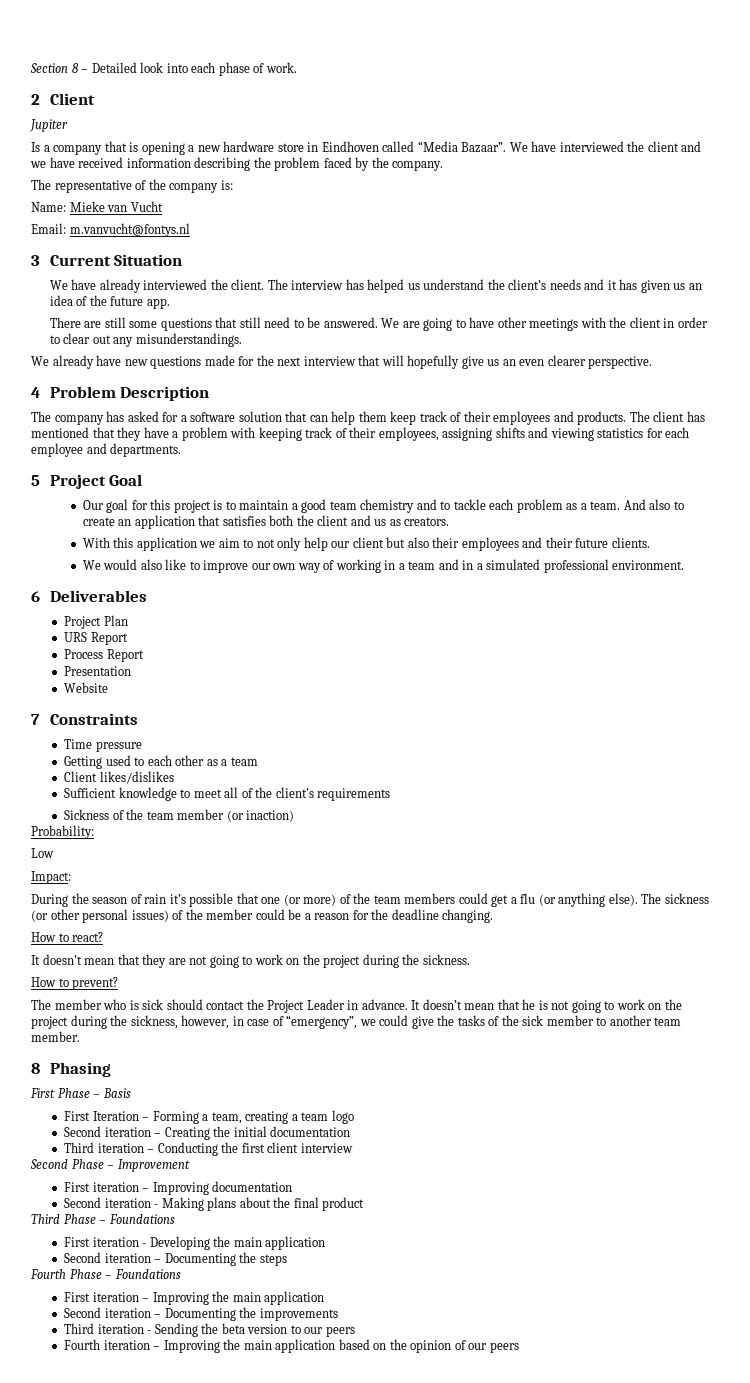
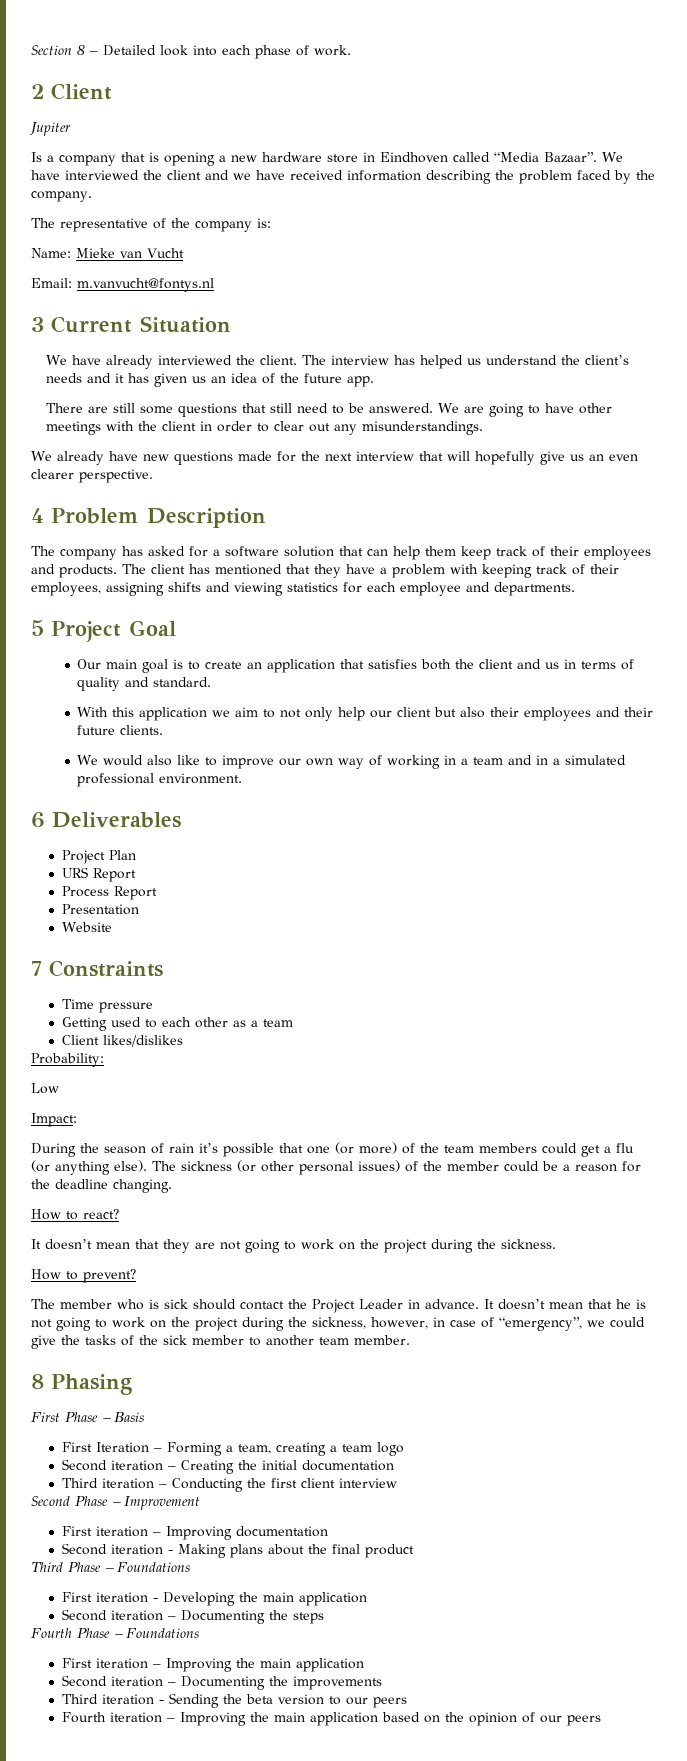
[106,499,671,513] goal for this project is to maintain a good team chemistry and to tackle each problem as a team. And also -> [106,659,184,673] main goal is
[389,517,450,526] as creators. -> [564,659,635,670] [77,677,212,691] in terms of quality and standard.
[64,787,391,801] [64,809,295,822] // Sufficient knowledge to meet all of the client’s requirements // Sickness of the team member (or inaction) -> (183, 1041) none

